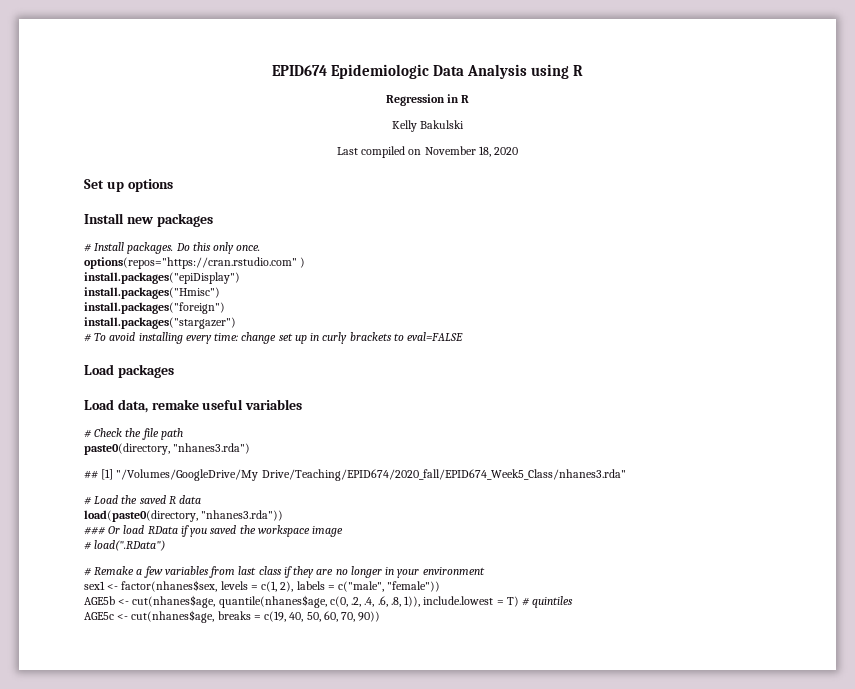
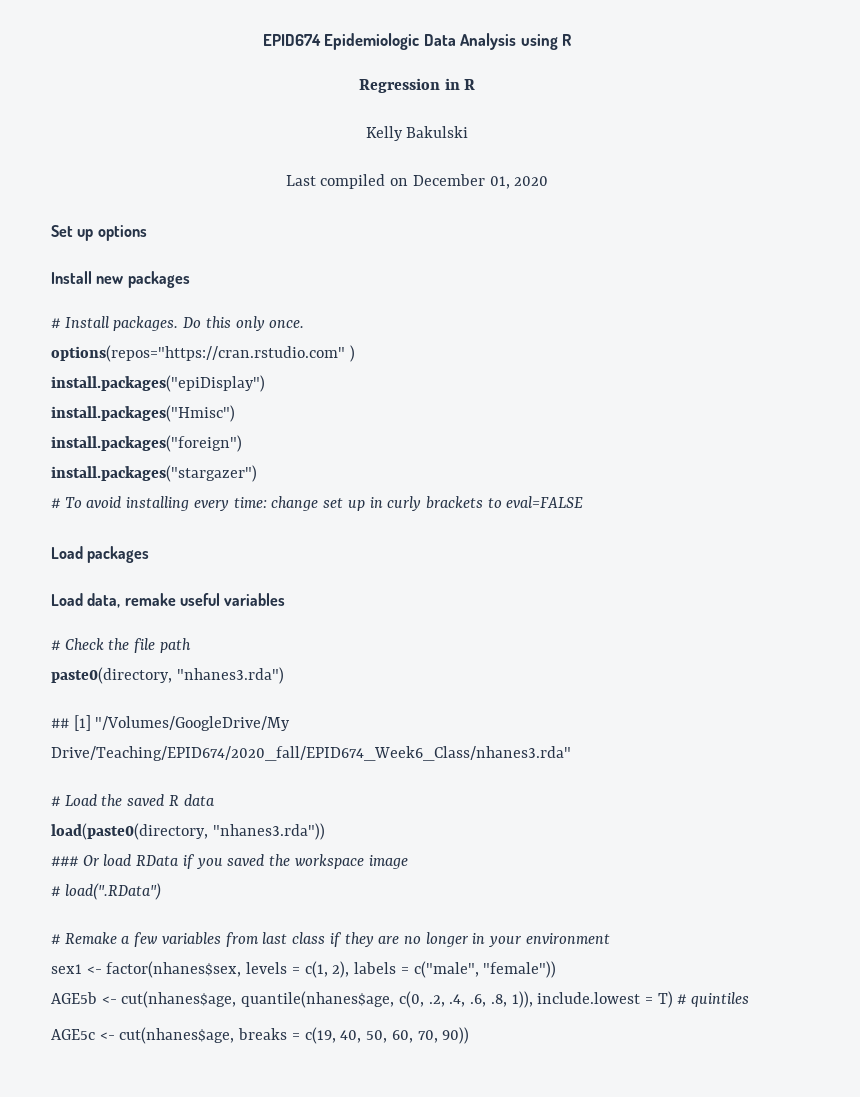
[424,146,491,157] November 18, -> [412,174,510,189] December 01,
[261,469,626,481] Drive/Teaching/EPID674/2020_fall/EPID674_Week5_Class/nhanes3.rda" -> [51,746,571,761] Drive/Teaching/EPID674/2020_fall/EPID674_Week6_Class/nhanes3.rda"

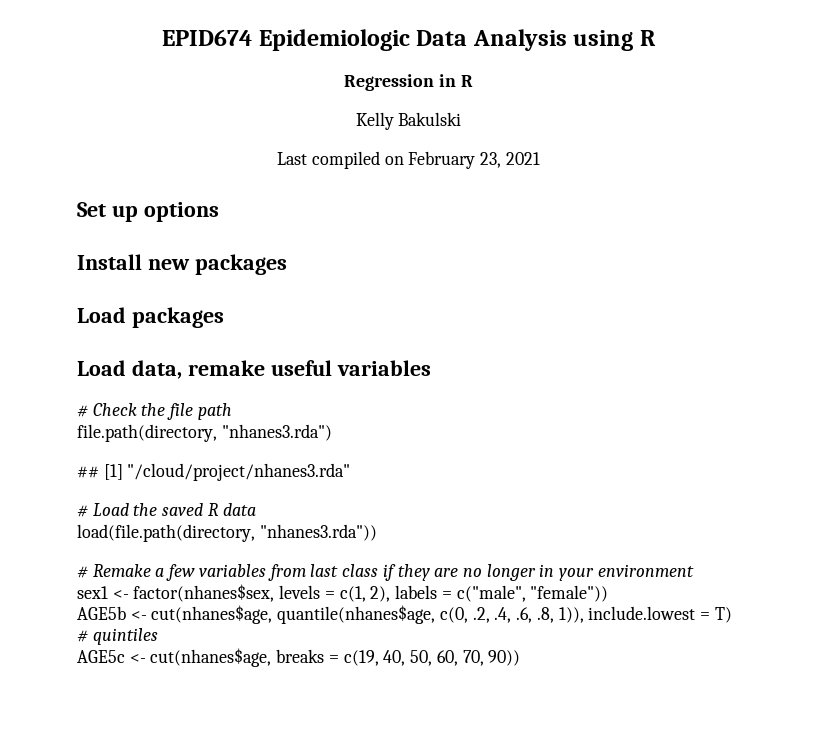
[412,174,549,189] December 01, 2020 -> [408,151,540,169] February 23, 2021
[51,316,305,331] [51,345,355,362] [51,375,265,392] [51,405,235,422] [51,435,242,452] [51,465,257,482] [51,496,584,511] // # Install packages. Do this only once. // options(repos="https://cran.rstudio.com" ) // install.packages("epiDisplay") // install.packages("Hmisc") // install.packages("foreign") // install.packages("stargazer") // # To avoid installing every time: change set up in curly brackets to eval=FALSE -> (287, 264) none
[51,667,172,684] paste0(directory, -> [77,424,217,442] file.path(directory,
[95,716,291,731] [51,746,571,761] "/Volumes/GoogleDrive/My Drive/Teaching/EPID674/2020_fall/EPID674_Week6_Class/nhanes3.rda" -> [127,463,351,481] "/cloud/project/nhanes3.rda"
[51,823,208,840] load(paste0(directory, -> [77,524,255,542] load(file.path(directory,
[51,854,408,869] [51,883,161,900] // ### Or load RData if you saved the workspace image // # load(".RData") -> (377, 532) none

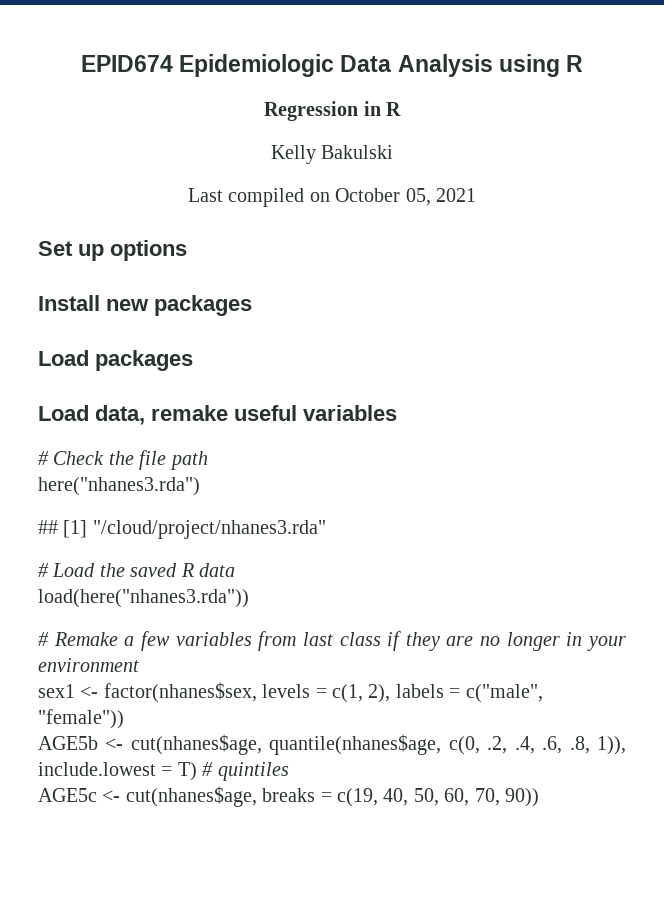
[408,151,502,169] February 23, -> [335,188,431,206] October 05,
[77,424,332,442] file.path(directory, "nhanes3.rda") -> [38,477,200,496] here("nhanes3.rda")
[77,524,377,542] load(file.path(directory, "nhanes3.rda")) -> [38,589,249,608] load(here("nhanes3.rda"))

